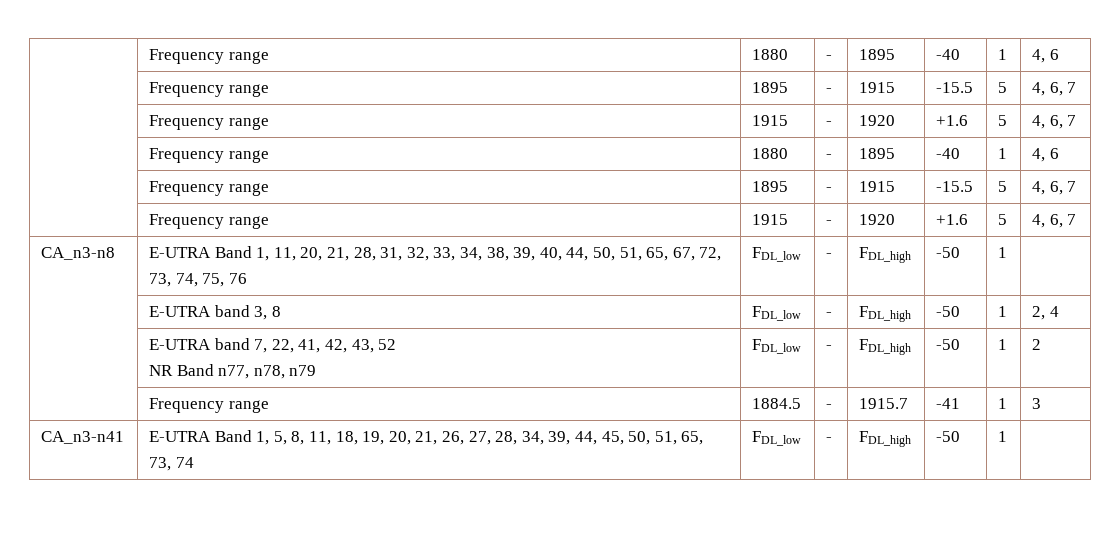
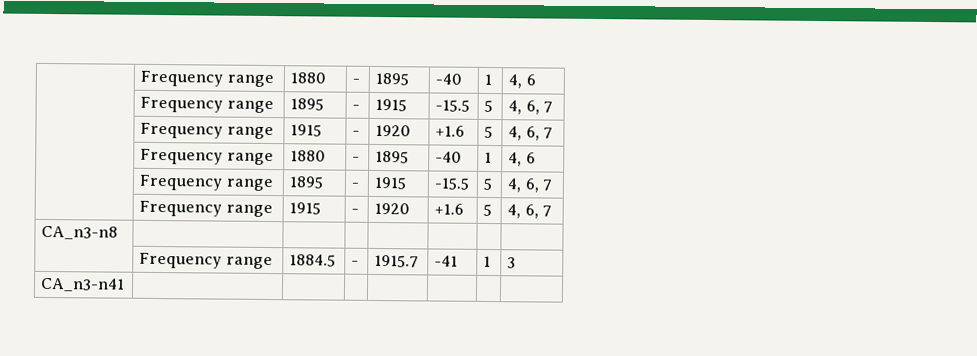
[149,246,722,261] [149,273,247,287] [752,247,802,262] [826,253,833,258] [859,247,912,263] [936,247,961,258] [998,247,1008,258] [149,305,281,320] [752,306,802,321] [826,312,833,317] [859,306,912,322] [936,306,961,317] [998,306,1008,317] [1032,306,1059,320] [149,338,397,353] [149,364,317,379] [752,339,802,354] [826,345,833,350] [859,339,912,355] [936,339,961,350] [998,339,1008,350] [1032,339,1042,350] E-UTRA Band 1, 11, 20, 21, 28, 31, 32, 33, 34, 38, 39, 40, 44, 50, 51, 65, 67, 72, 73, 74, 75, 76 | FDL_low | - | FDL_high | -50 | 1 | // | E-UTRA band 3, 8 | FDL_low | - | FDL_high | -50 | 1 | 2, 4 // | E-UTRA band 7, 22, 41, 42, 43, 52 // NR Band n77, n78, n79 | FDL_low | - | FDL_high | -50 | 1 | 2 -> (119, 232) | | | | | |
[149,430,704,445] [149,457,194,471] [752,431,802,446] [826,437,833,442] [859,431,912,447] [936,431,961,442] [998,431,1008,442] E-UTRA Band 1, 5, 8, 11, 18, 19, 20, 21, 26, 27, 28, 34, 39, 44, 45, 50, 51, 65, 73, 74 | FDL_low | - | FDL_high | -50 | 1 -> (126, 284) | | | | |

